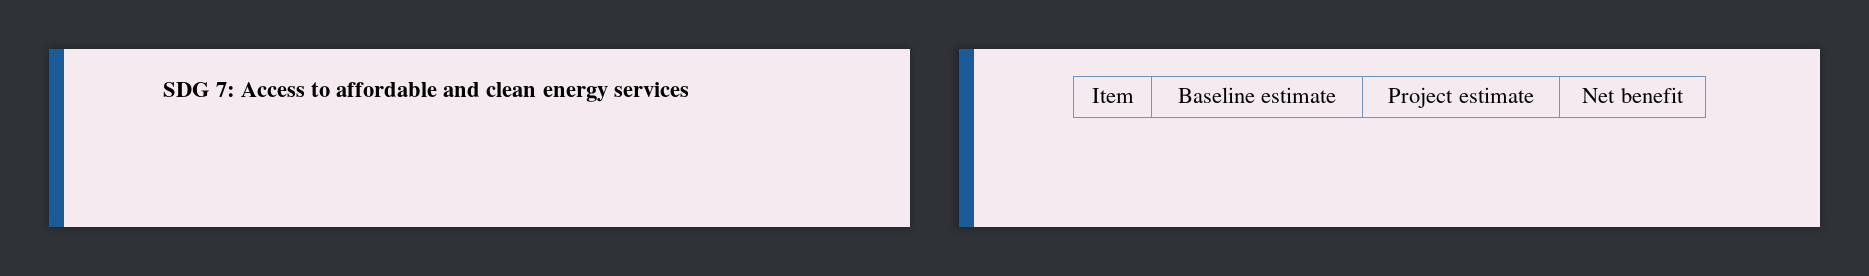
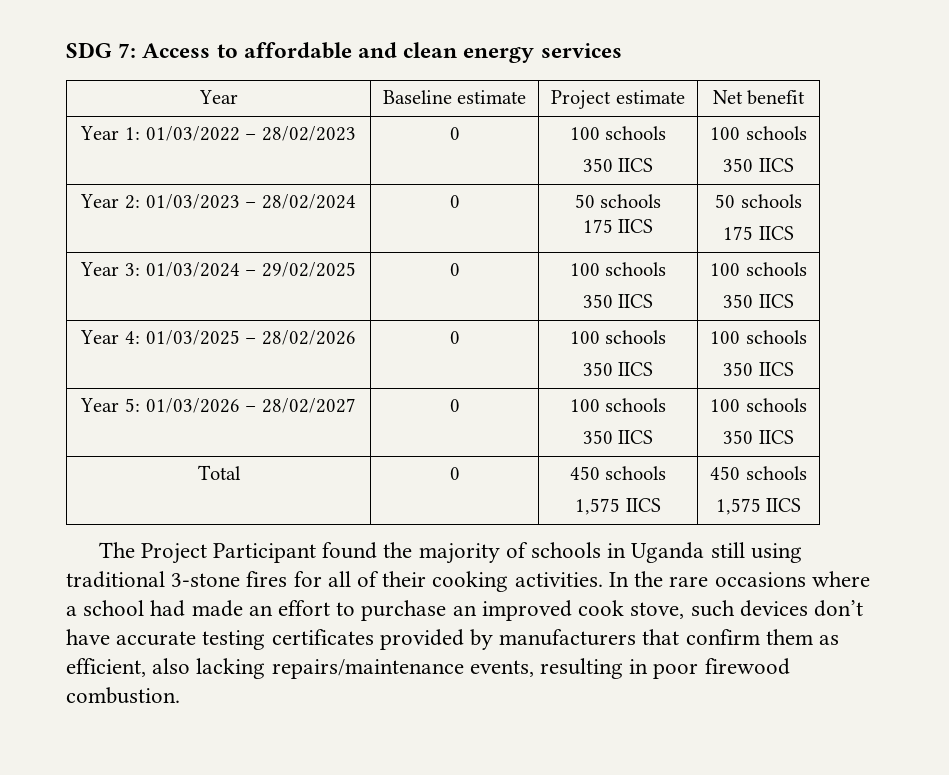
[1091,88,1134,103] Item -> [198,90,238,104] Year
(1684, 95) none -> [80,126,356,141] [449,127,460,140] [569,126,667,140] [582,158,654,172] [710,126,807,140] [723,158,794,172] [80,194,356,209] [449,195,460,208] [574,194,662,208] [582,219,654,233] [715,194,802,208] [723,226,794,240] [80,262,356,277] [449,263,460,276] [569,262,667,276] [582,294,654,308] [710,262,807,276] [723,294,794,308] [80,330,356,345] [449,331,460,344] [569,330,667,344] [582,362,654,376] [710,330,807,344] [723,362,794,376] [80,398,356,413] [449,399,460,412] [569,398,667,412] [582,430,654,444] [710,398,807,412] [723,430,794,444] [197,465,241,480] [449,467,460,480] [569,466,667,480] [575,498,661,515] [710,466,807,480] [715,498,802,515] [98,542,802,564] [66,571,870,592] [66,600,863,621] [66,629,840,650] [66,658,790,679] [66,687,180,704] // Year 1: 01/03/2022 – 28/02/2023 | 0 | 100 schools // 350 IICS | 100 schools // 350 IICS // Year 2: 01/03/2023 – 28/02/2024 | 0 | 50 schools // 175 IICS | 50 schools // 175 IICS // Year 3: 01/03/2024 – 29/02/2025 | 0 | 100 schools // 350 IICS | 100 schools // 350 IICS // Year 4: 01/03/2025 – 28/02/2026 | 0 | 100 schools // 350 IICS | 100 schools // 350 IICS // Year 5: 01/03/2026 – 28/02/2027 | 0 | 100 schools // 350 IICS | 100 schools // 350 IICS // Total | 0 | 450 schools // 1,575 IICS | 450 schools // 1,575 IICS // The Project Participant found the majority of schools in Uganda still using traditional 3-stone fires for all of their cooking activities. In the rare occasions where a school had made an effort to purchase an improved cook stove, such devices don’t have accurate testing certificates provided by manufacturers that confirm them as efficient, also lacking repairs/maintenance events, resulting in poor firewood combustion.

